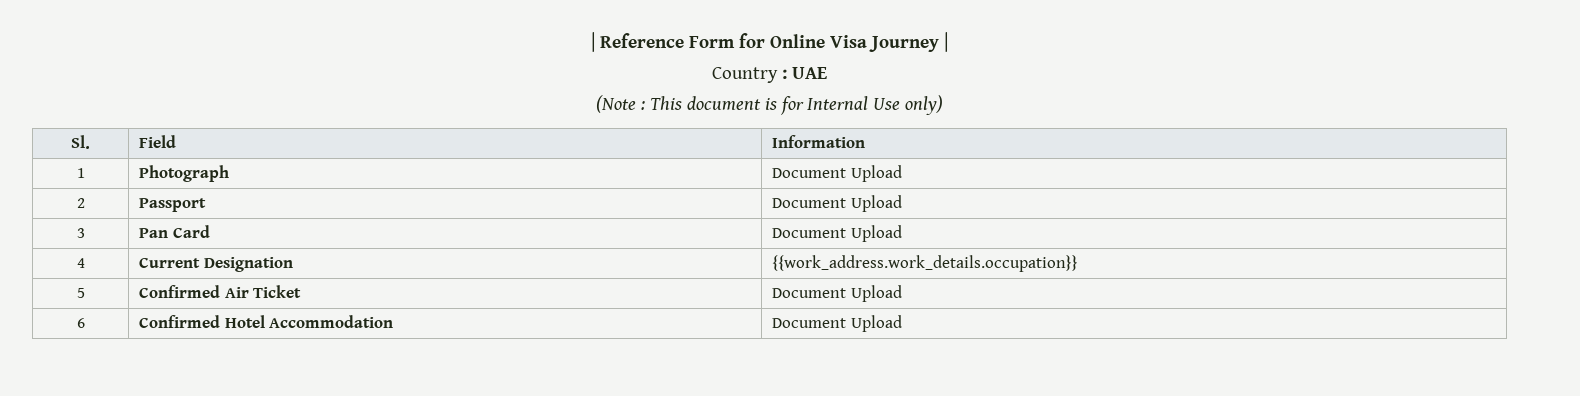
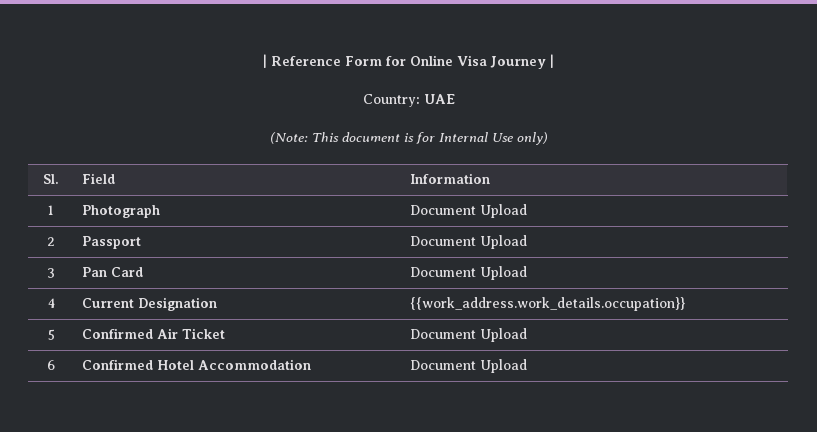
[712,67,787,83] Country : -> [362,94,420,107] Country:
[595,95,645,113] (Note : -> [269,132,308,144] (Note:

